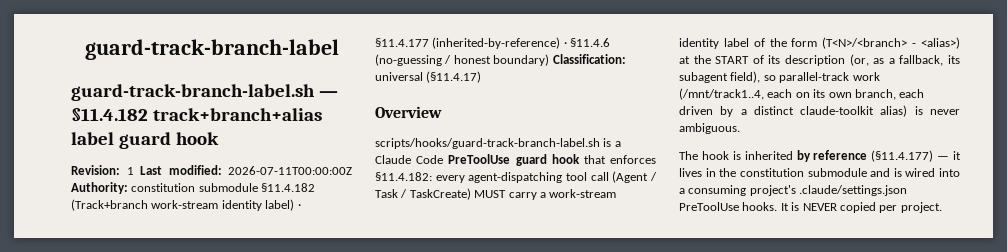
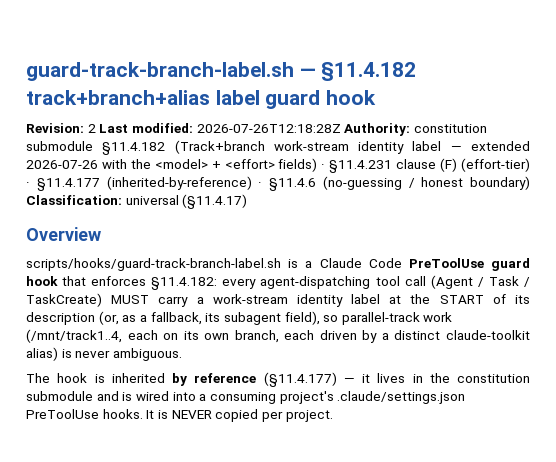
[84,39,339,60] guard-track-branch-label // -> (26, 71) none
[126,167,134,175] 1 -> [87,124,96,133] 2
[228,166,352,175] 2026-07-11T00:00:00Z -> [196,124,341,133] 2026-07-26T12:18:28Z
[265,199,295,211] label) -> [412,141,530,151] [26,158,531,173] label — extended 2026-07-26 with the <model> + <effort> fields) · §11.4.231 clause (F) (effort-tier)
[753,37,960,49] of the form (T<N>/<branch> - <alias>) -> (381, 299) none

